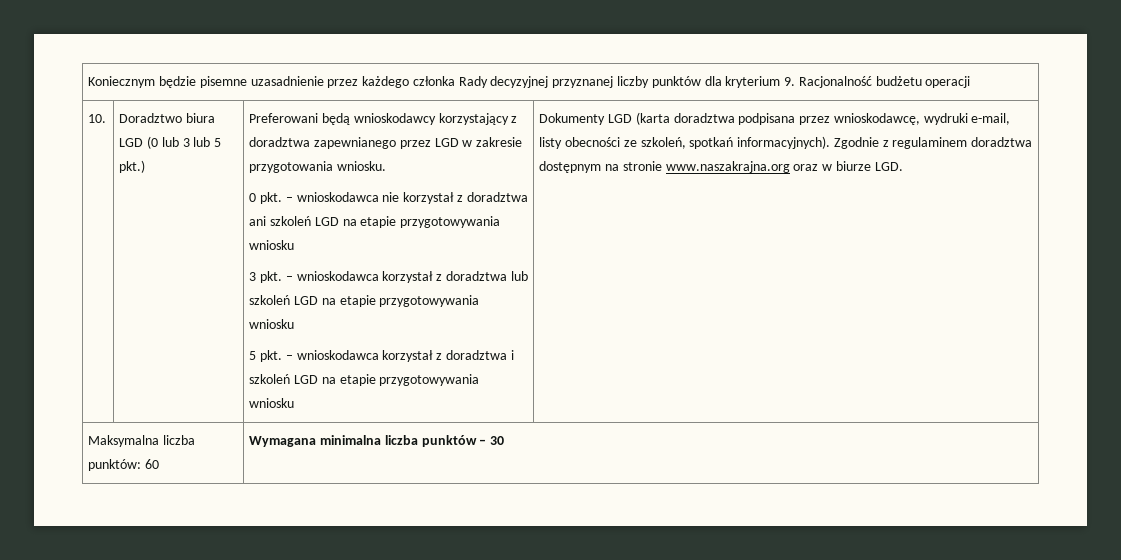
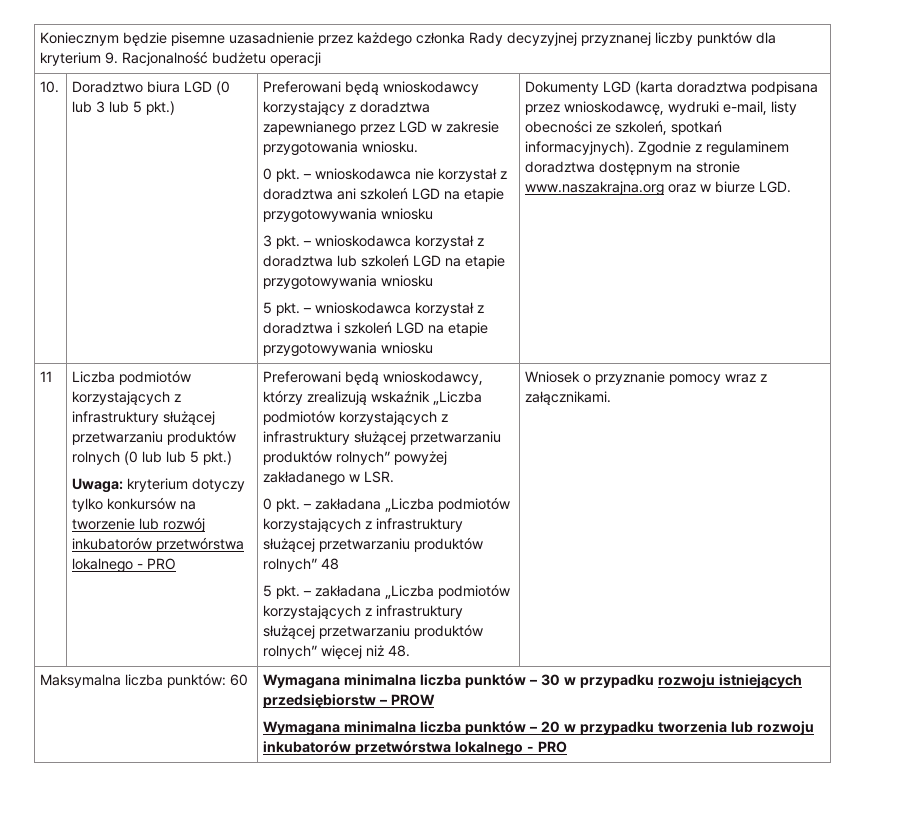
(903, 166) none -> [40,371,53,382] [72,370,192,385] [72,391,182,405] [72,411,216,425] [72,430,237,445] [72,451,233,465] [72,478,246,493] [72,497,197,512] [72,517,206,532] [72,537,245,552] [72,558,177,573] [263,371,484,385] [263,390,483,405] [263,410,449,425] [263,431,502,445] [263,450,448,465] [263,471,395,486] [263,497,511,512] [263,518,464,532] [263,537,484,552] [263,558,340,572] [263,584,511,599] [263,605,464,619] [263,624,484,639] [263,645,411,659] [525,371,768,385] [525,391,612,405] // 11 | Liczba podmiotów korzystających z infrastruktury służącej przetwarzaniu produktów rolnych (0 lub lub 5 pkt.) // Uwaga: kryterium dotyczy tylko konkursów na tworzenie lub rozwój inkubatorów przetwórstwa lokalnego - PRO | Preferowani będą wnioskodawcy, którzy zrealizują wskaźnik „Liczba podmiotów korzystających z infrastruktury służącej przetwarzaniu produktów rolnych” powyżej zakładanego w LSR. // 0 pkt. – zakładana „Liczba podmiotów korzystających z infrastruktury służącej przetwarzaniu produktów rolnych” 48 // 5 pkt. – zakładana „Liczba podmiotów korzystających z infrastruktury służącej przetwarzaniu produktów rolnych” więcej niż 48. | Wniosek o przyznanie pomocy wraz z załącznikami.
(505, 440) none -> [564,674,803,688] [263,694,436,708] [263,721,815,736] [263,741,568,756] w przypadku rozwoju istniejących przedsiębiorstw – PROW // Wymagana minimalna liczba punktów – 20 w przypadku tworzenia lub rozwoju inkubatorów przetwórstwa lokalnego - PRO

